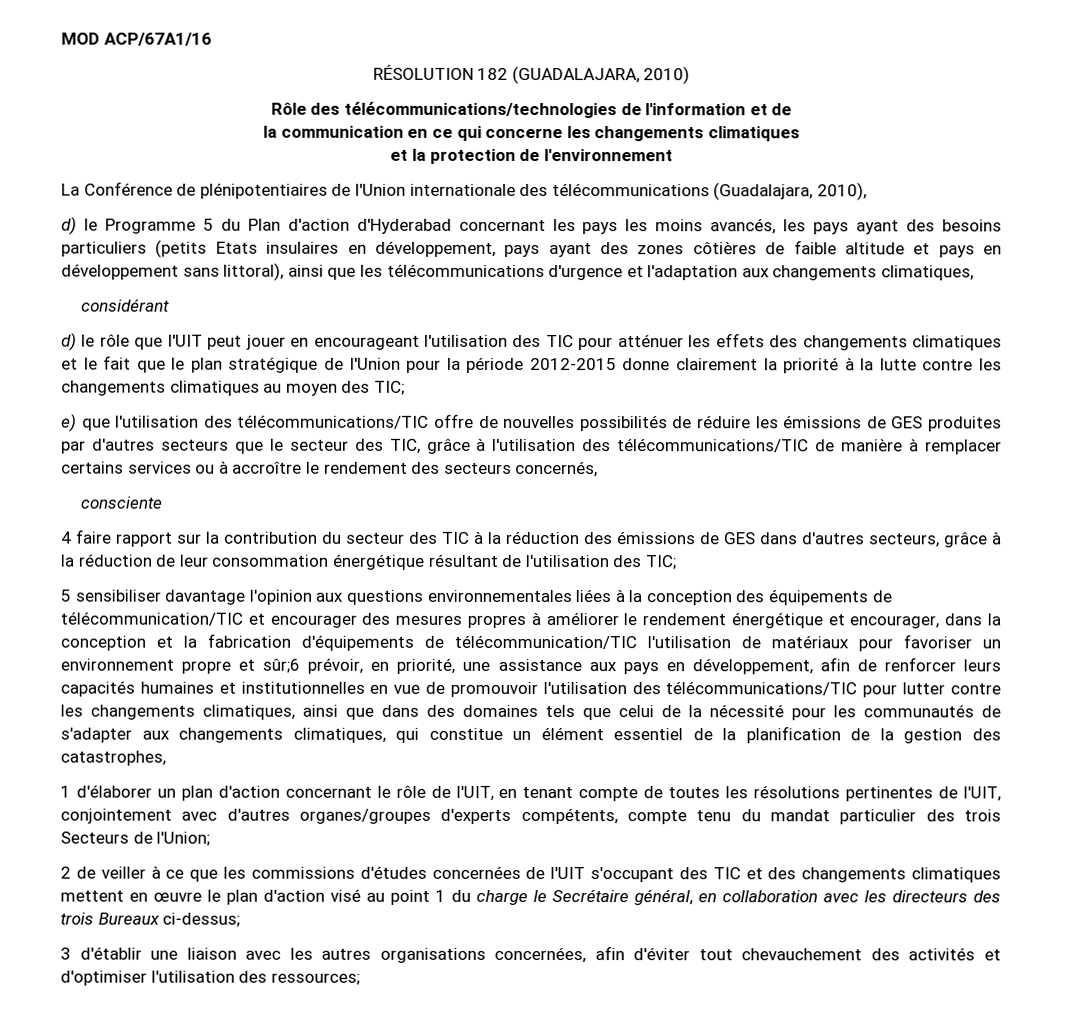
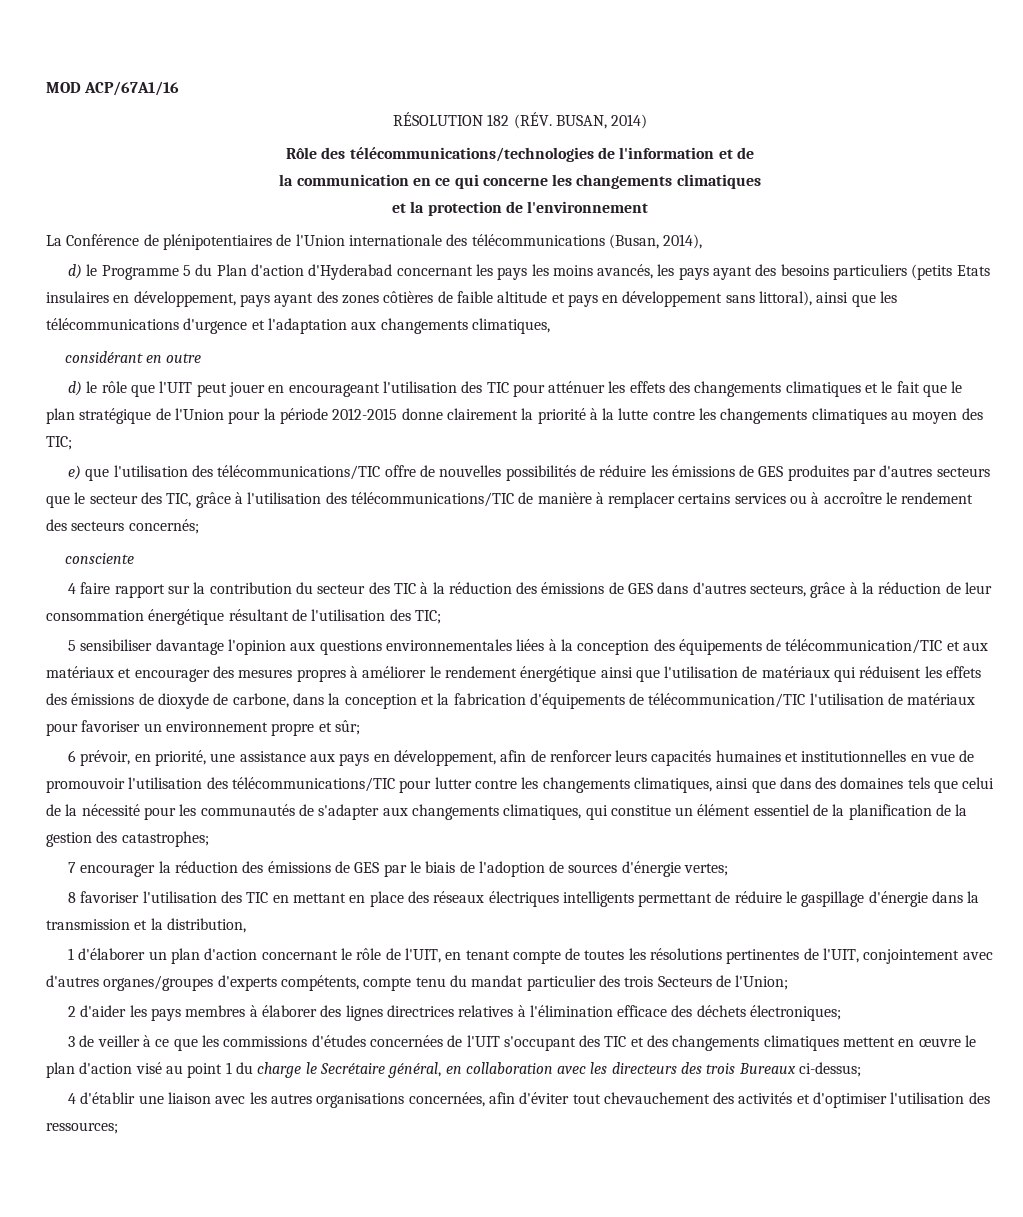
[511,65,691,85] (GUADALAJARA, 2010) -> [513,112,648,129] (RÉV. BUSAN, 2014)
[713,182,867,201] (Guadalajara, 2010), -> [608,234,703,249] (Busan, 2014),
(171, 305) none -> [145,353,202,363] en outre
[515,460,599,478] concernés, -> [128,519,199,534] concernés;
(265, 619) none -> [963,642,989,651] [46,666,132,678] aux matériaux et
[827,614,940,629] et encourager, -> [600,666,982,682] [46,693,289,709] ainsi que l'utilisation de matériaux qui réduisent les effets des émissions de dioxyde de carbone,
[262,658,301,673] sûr;6 -> [334,720,360,735] [68,750,77,762] sûr; // 6
[60,750,166,766] catastrophes, -> [121,831,209,847] [68,861,729,877] [68,891,980,907] [46,918,246,933] catastrophes; // 7 encourager la réduction des émissions de GES par le biais de l'adoption de sources d'énergie vertes; // 8 favoriser l'utilisation des TIC en mettant en place des réseaux électriques intelligents permettant de réduire le gaspillage d'énergie dans la transmission et la distribution,
(71, 872) none -> [80,1005,842,1021] [68,1036,76,1047] d'aider les pays membres à élaborer des lignes directrices relatives à l'élimination efficace des déchets électroniques; // 3
[60,947,71,960] 3 -> [68,1093,77,1104] 4

